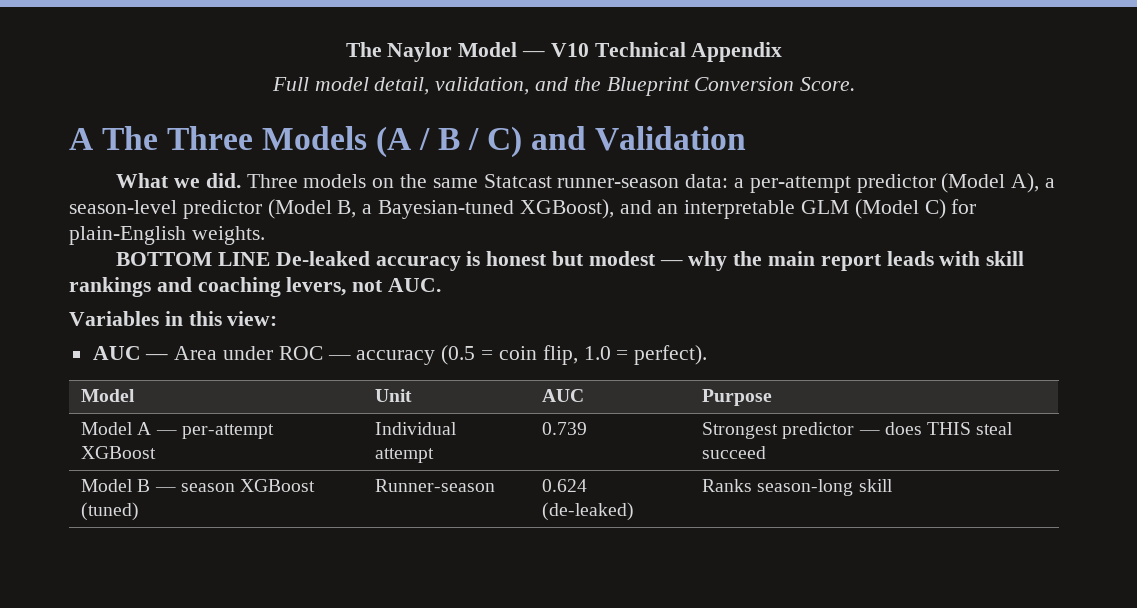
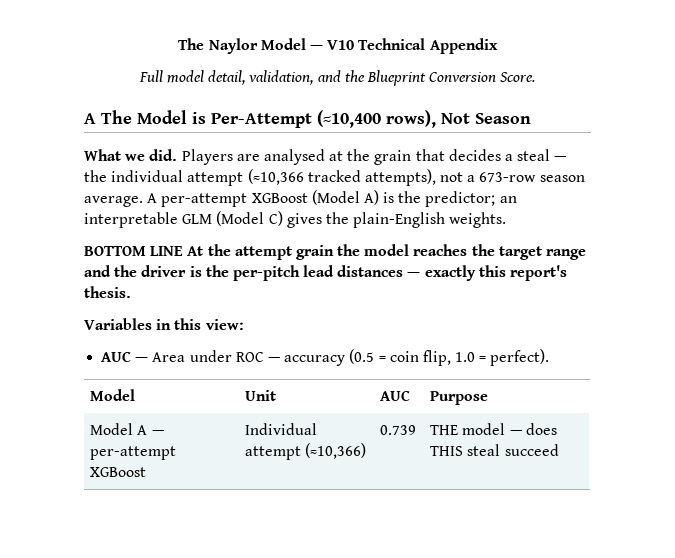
[167,126,747,158] [116,173,1055,193] [69,199,652,219] Three Models (A / B / C) and Validation // What we did. Three models on the same Statcast runner-season data: a per-attempt predictor (Model A), a season-level predictor (Model B, a Bayesian-tuned XGBoost), and -> [137,110,531,128] [84,149,567,165] [84,169,585,186] [84,190,496,207] Model is Per-Attempt (≈10,400 rows), Not Season // What we did. Players are analysed at the grain that decides a steal — the individual attempt (≈10,366 tracked attempts), not a 673-row season average. A per-attempt XGBoost (Model A) is the predictor;
[951,199,977,214] for -> [286,212,349,228] gives the
[275,251,1025,271] [69,277,442,297] De-leaked accuracy is honest but modest — why the main report leads with skill rankings and coaching levers, not AUC. -> [187,244,587,260] [84,265,568,281] [84,286,131,298] At the attempt grain the model reaches the target range and the driver is the per-pitch lead distances — exactly this report's thesis.
(435, 455) none -> [305,443,367,459] (≈10,366)
[702,422,855,439] Strongest predictor -> [430,423,506,435] THE model
[81,479,316,492] [81,502,140,521] [375,479,496,492] [542,479,588,492] [542,502,635,521] [702,479,893,496] // Model B — season XGBoost (tuned) | Runner-season | 0.624 (de-leaked) | Ranks season-long skill -> (559, 450) none

